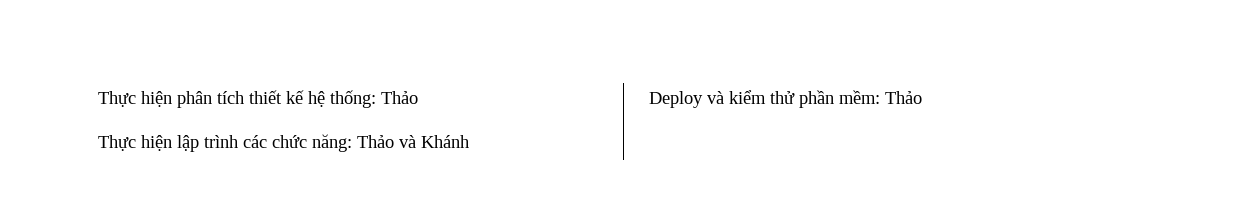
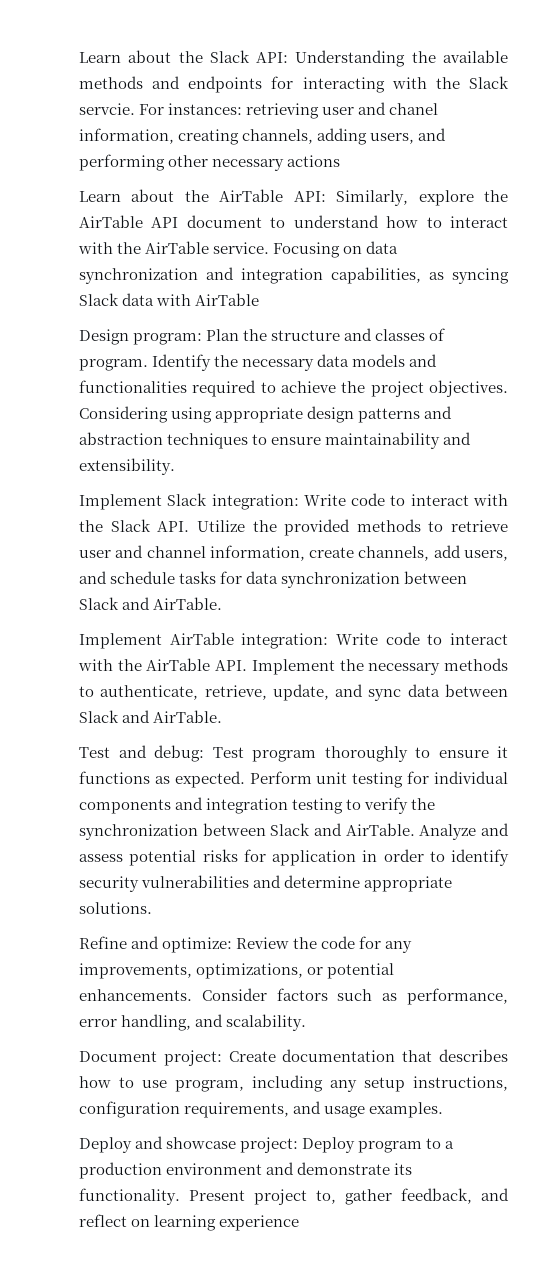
[98,90,418,108] [98,134,469,152] [649,90,922,108] Thực hiện phân tích thiết kế hệ thống: Thảo // Thực hiện lập trình các chức năng: Thảo và Khánh // Deploy và kiểm thử phần mềm: Thảo -> [79,50,508,67] [79,76,510,93] [79,102,439,119] [79,128,447,145] [79,154,341,171] [79,189,509,206] [79,215,509,228] [78,241,399,258] [79,267,509,284] [79,293,260,306] [79,328,446,345] [79,354,438,371] [79,380,508,397] [79,406,453,423] [79,432,472,449] [79,458,175,475] [79,493,508,510] [79,519,508,536] [79,545,508,561] [79,571,468,588] [79,597,223,610] [79,632,509,649] [78,658,509,675] [79,684,508,701] [79,710,223,723] [79,745,508,762] [79,771,509,788] [79,797,436,814] [79,823,510,840] [79,849,509,866] [79,875,453,892] [79,902,152,914] [79,936,413,953] [79,963,395,979] [79,988,509,1005] [79,1014,307,1031] [79,1049,509,1066] [79,1075,508,1092] [79,1101,444,1118] [79,1136,455,1153] [79,1162,413,1179] [79,1188,509,1205] [79,1214,300,1231] Learn about the Slack API: Understanding the available methods and endpoints for interacting with the Slack servcie. For instances: retrieving user and chanel information, creating channels, adding users, and performing other necessary actions // Learn about the AirTable API: Similarly, explore the AirTable API document to understand how to interact with the AirTable service. Focusing on data synchronization and integration capabilities, as syncing Slack data with AirTable // Design program: Plan the structure and classes of program. Identify the necessary data models and functionalities required to achieve the project objectives. Considering using appropriate design patterns and abstraction techniques to ensure maintainability and extensibility. // Implement Slack integration: Write code to interact with the Slack API. Utilize the provided methods to retrieve user and channel information, create channels, add users, and schedule tasks for data synchronization between Slack and AirTable. // Implement AirTable integration: Write code to interact with the AirTable API. Implement the necessary methods to authenticate, retrieve, update, and sync data between Slack and AirTable. // Test and debug: Test program thoroughly to ensure it functions as expected. Perform unit testing for individual components and integration testing to verify the synchronization between Slack and AirTable. Analyze and assess potential risks for application in order to identify security vulnerabilities and determine appropriate solutions. // Refine and optimize: Review the code for any improvements, optimizations, or potential enhancements. Consider factors such as performance, error handling, and scalability. // Document project: Create documentation that describes how to use program, including any setup instructions, configuration requirements, and usage examples. // Deploy and showcase project: Deploy program to a production environment and demonstrate its functionality. Present project to, gather feedback, and reflect on learning experience

